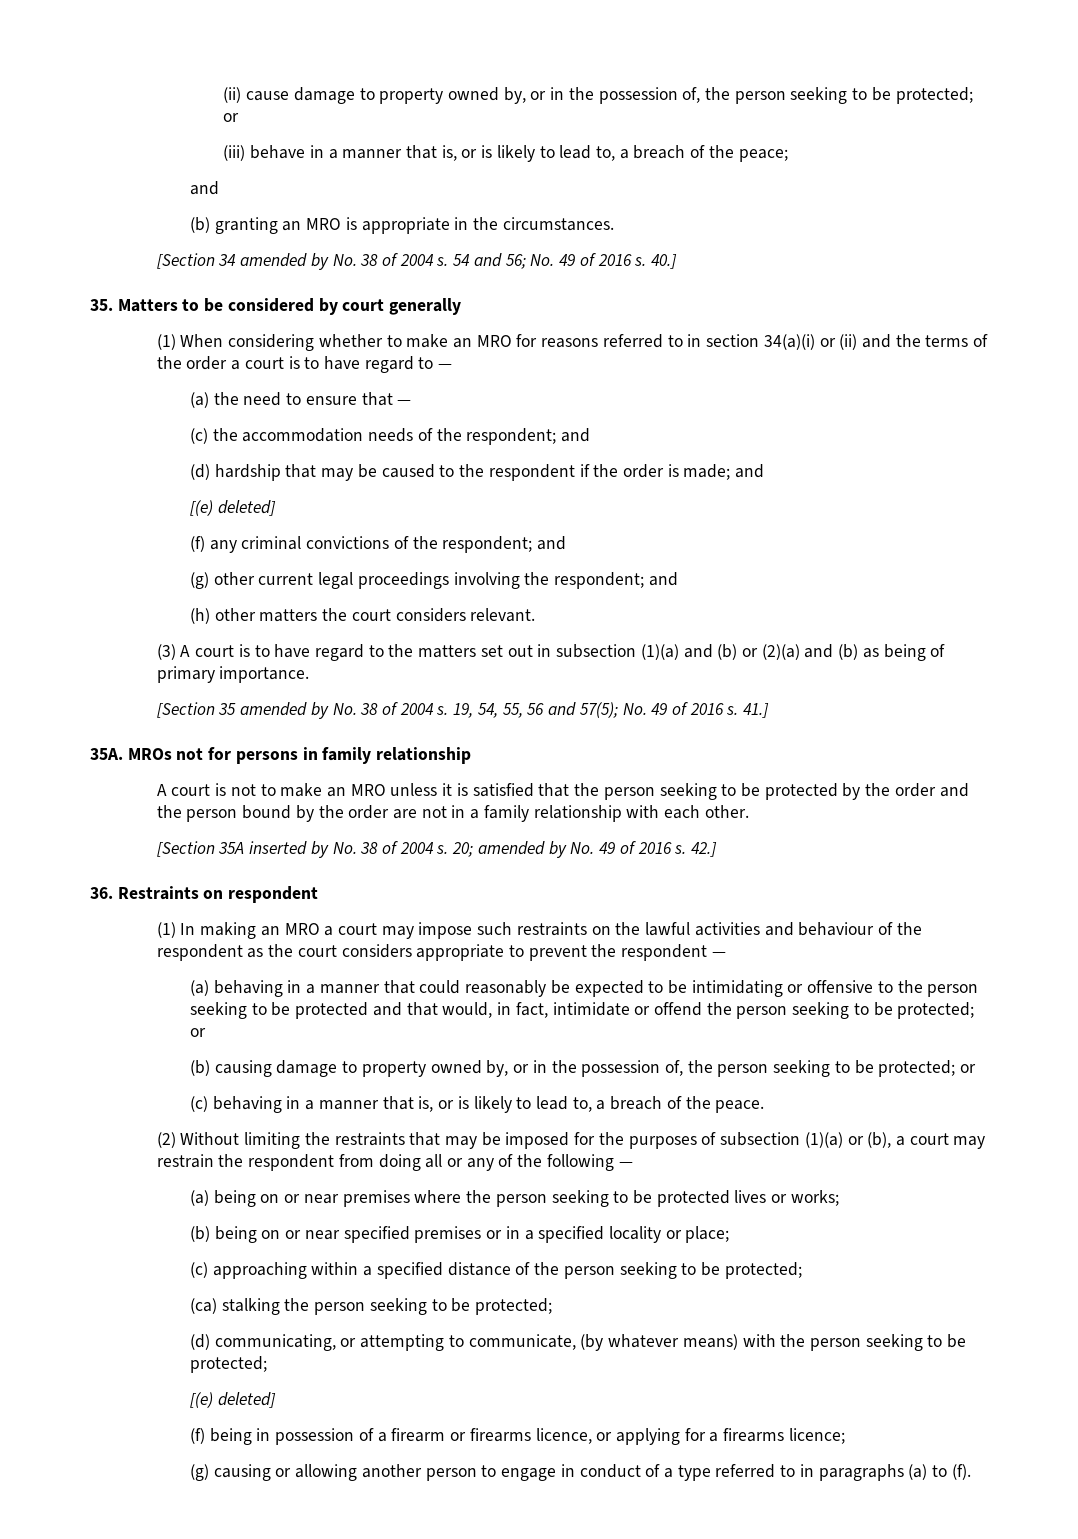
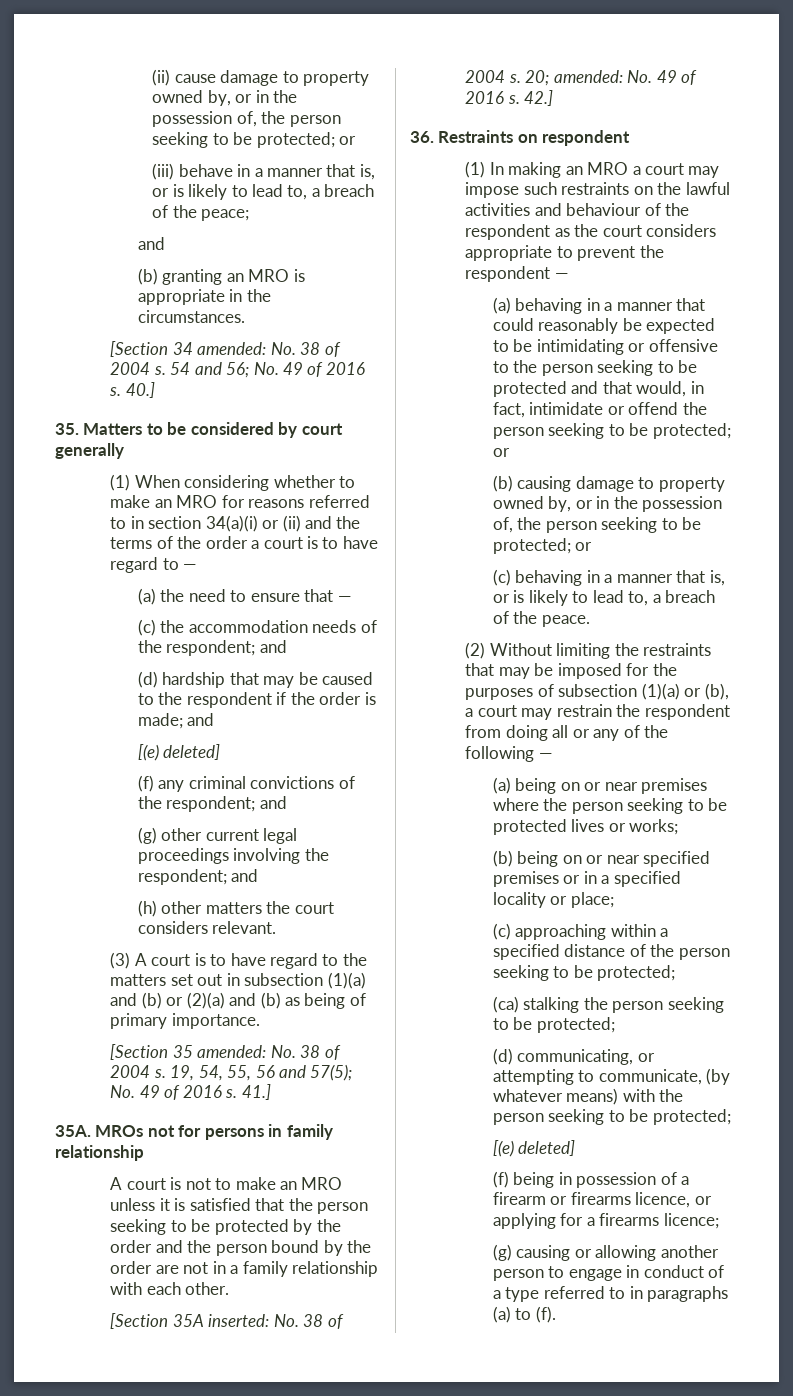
[240,253,329,270] amended by -> [197,342,267,355] amended:
[240,702,329,719] amended by -> [197,1045,267,1058] amended:
[249,841,329,858] inserted by -> [208,1314,270,1327] inserted:
[477,841,567,858] amended by -> [553,70,623,83] amended:

